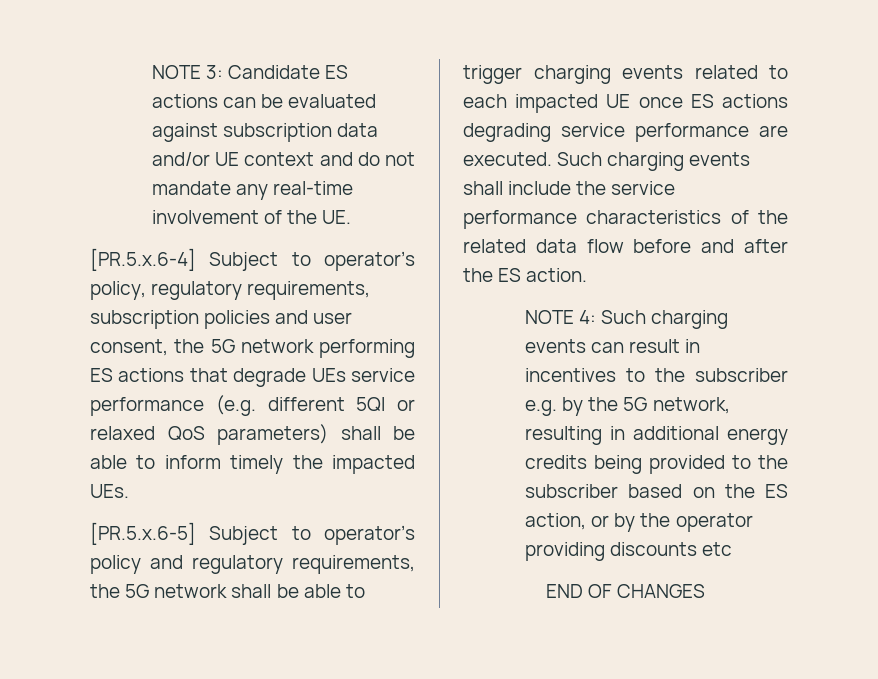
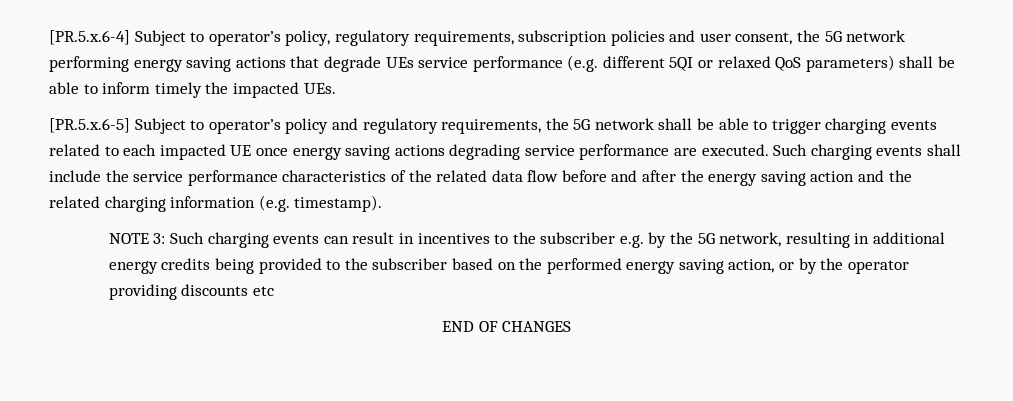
[152,65,349,79] [152,94,377,108] [152,123,379,142] [152,152,415,166] [152,181,354,200] [152,210,352,224] NOTE 3: Candidate ES actions can be evaluated against subscription data and/or UE context and do not mandate any real-time involvement of the UE. // -> (49, 37) none
[90,368,113,382] ES -> [133,57,232,72] energy saving
[690,94,714,108] ES -> [292,145,391,160] energy saving
[498,268,588,282] [525,310,597,324] ES action. // NOTE 4: -> [708,170,912,186] [49,195,383,212] [108,233,166,244] energy saving action and the related charging information (e.g. timestamp). // NOTE 3:
[765,484,788,498] ES -> [546,258,724,274] performed energy saving

